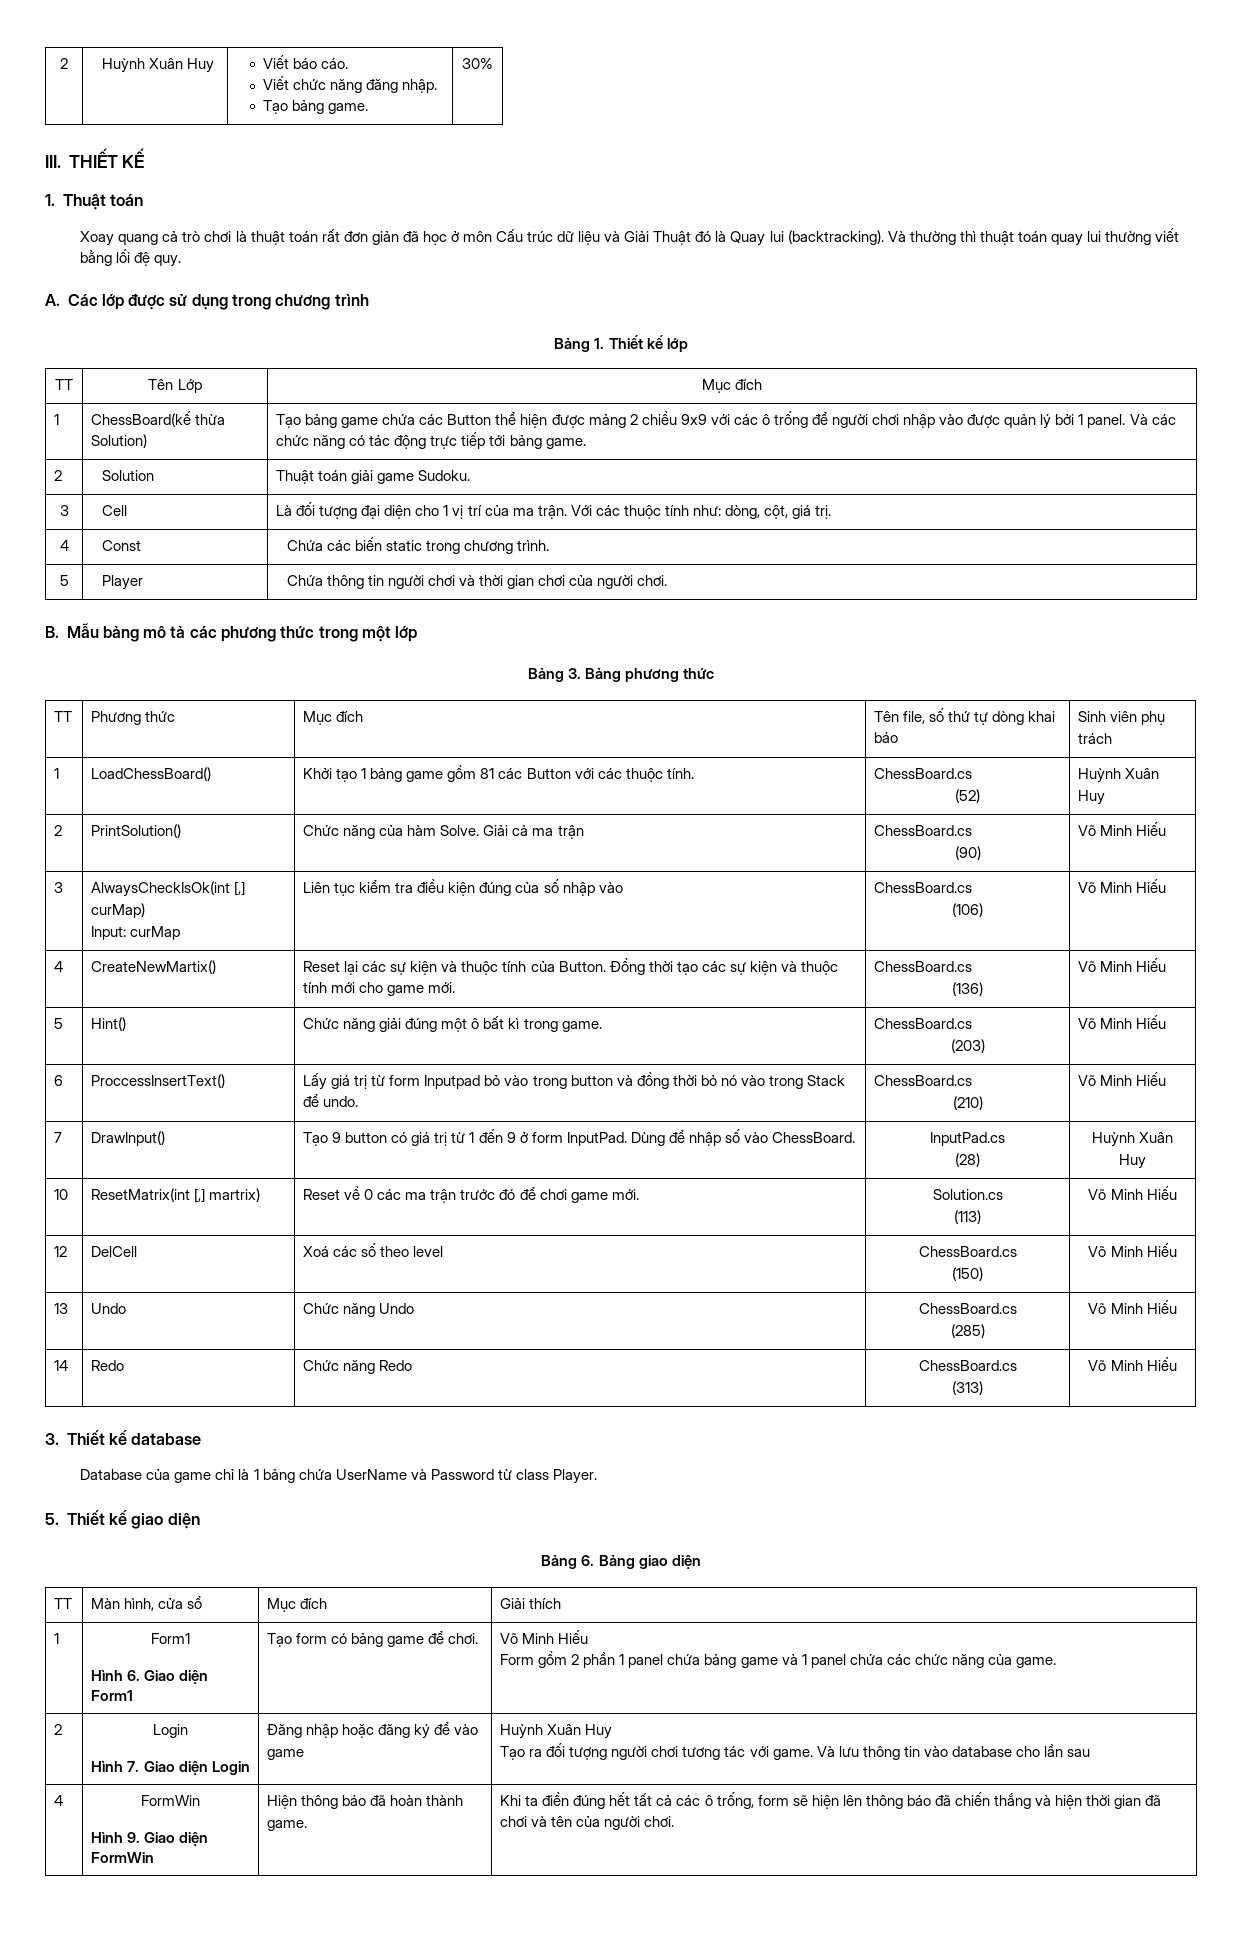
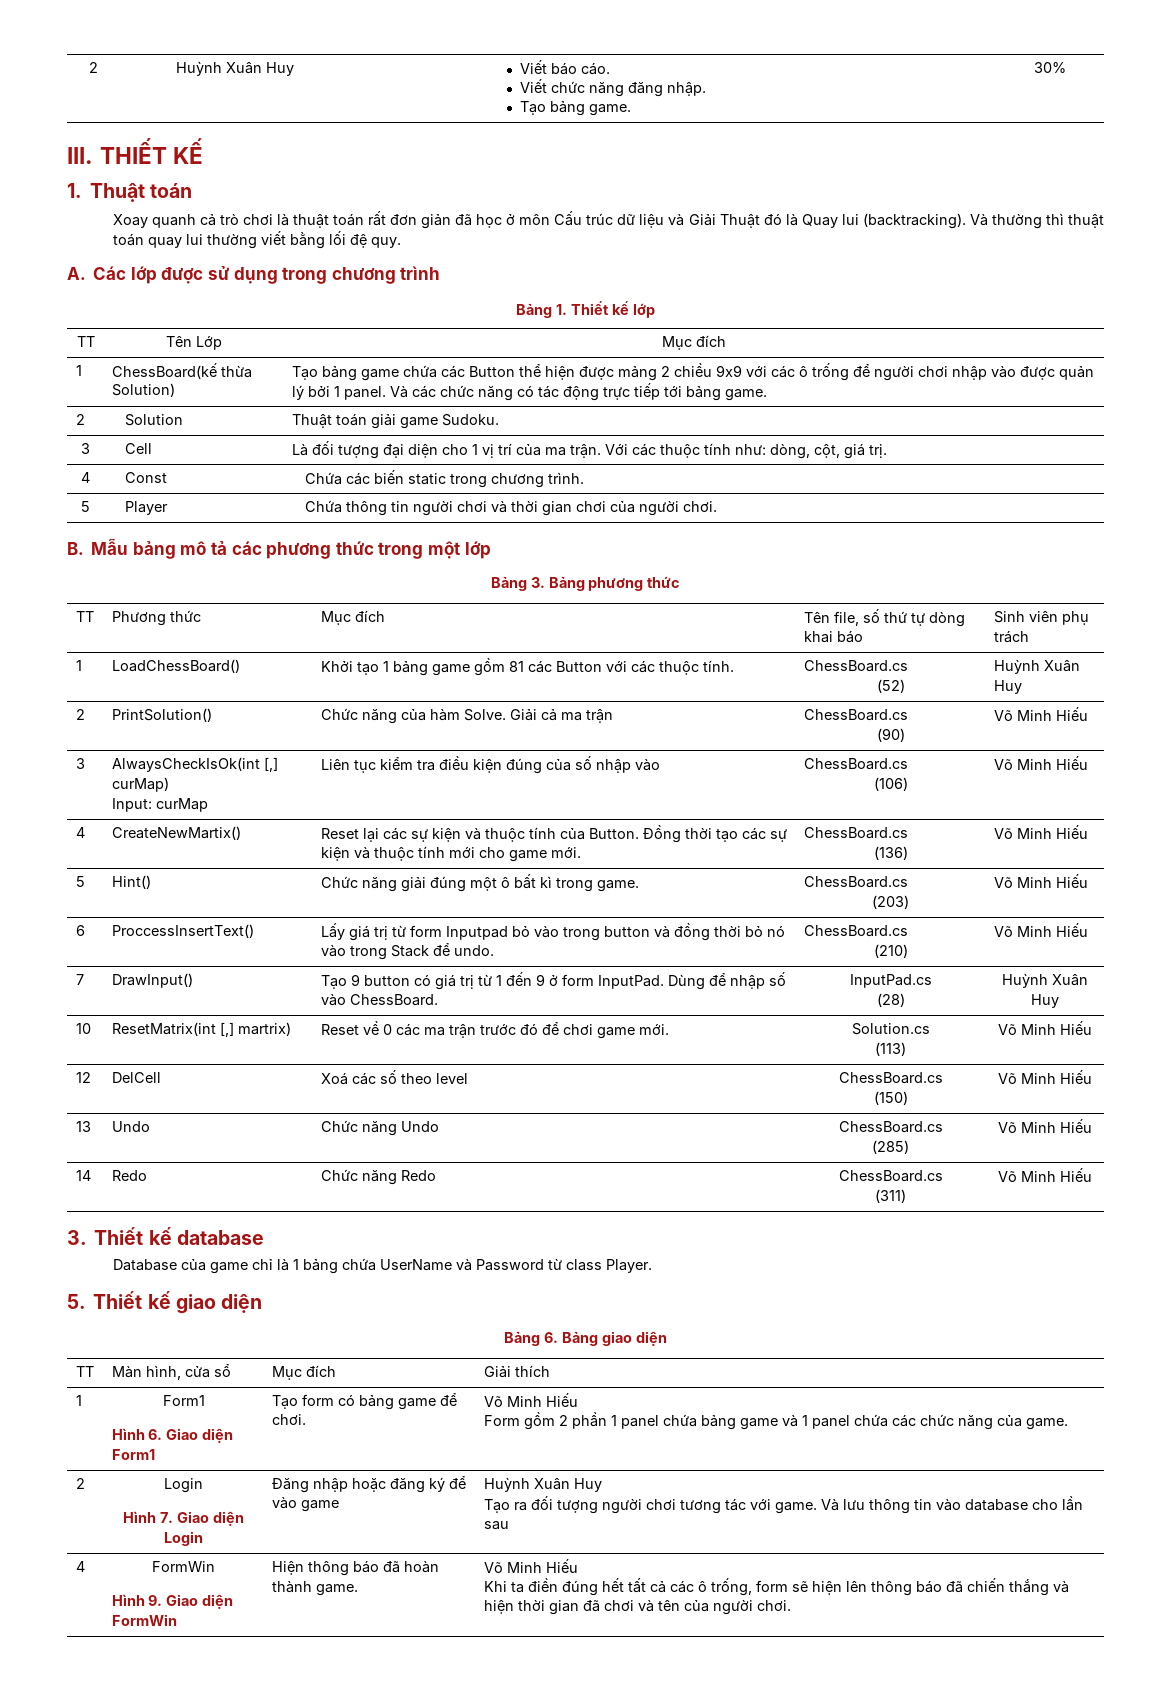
[118,234,159,245] quang -> [151,214,196,228] quanh
[952,1381,983,1395] (313) -> [875,1189,906,1203] (311)
(308, 1825) none -> [483,1559,578,1573] Võ Minh Hiếu //

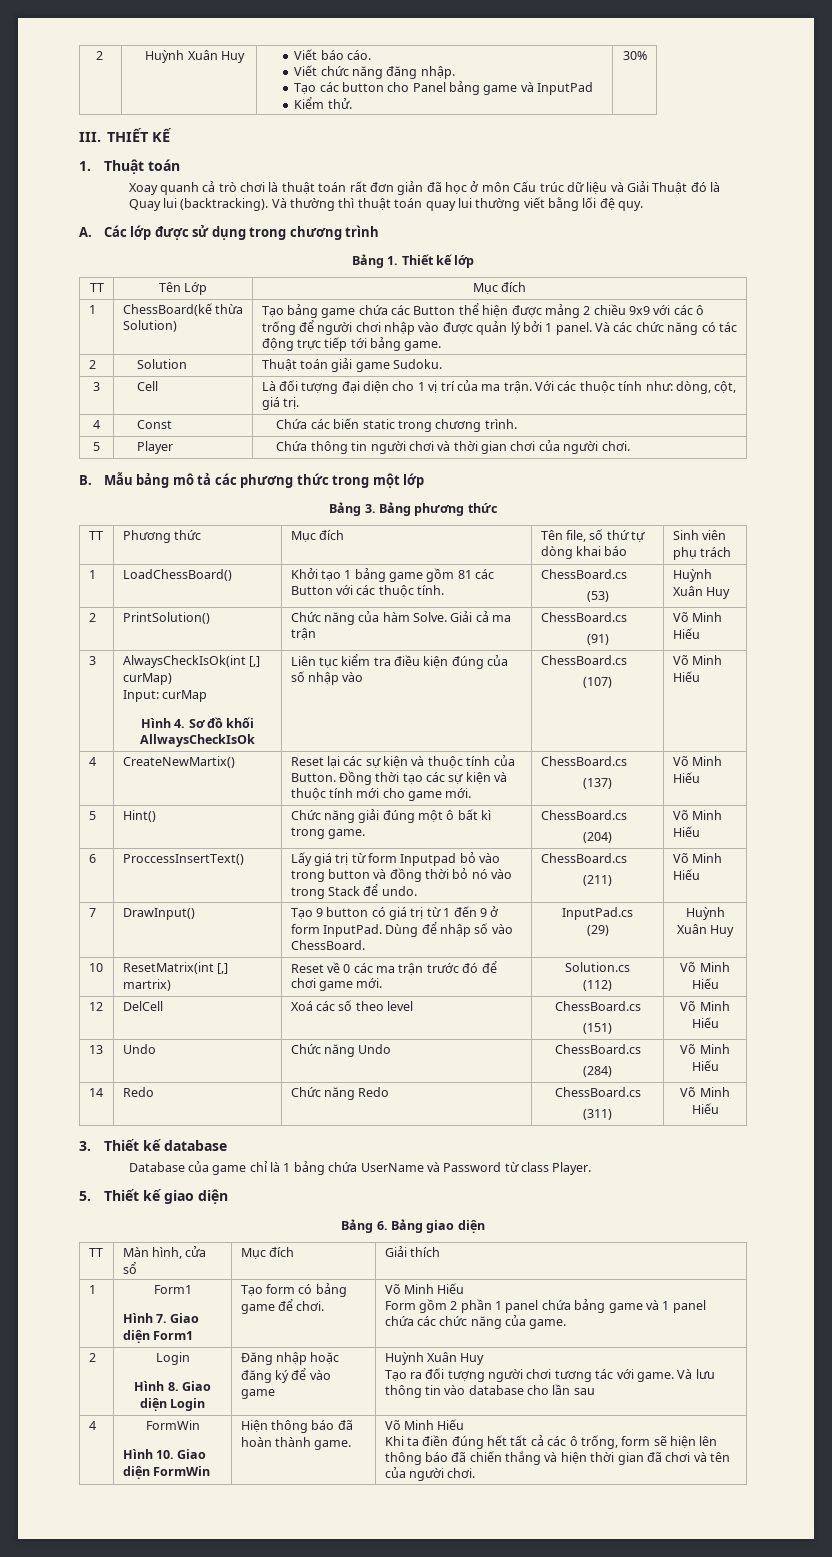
[550,101,632,116] bảng game. -> [319,81,594,95] [294,97,352,109] các button cho Panel bảng game và InputPad // Kiểm thử.
[876,679,905,693] (52) -> [586,591,609,602] (53)
[876,728,905,742] (90) -> [586,634,609,645] (91)
(208, 805) none -> [140,717,255,728] [140,734,255,747] // Hình 4. Sơ đồ khối AllwaysCheckIsOk
[873,777,908,791] (106) -> [583,677,612,688] (107)
[873,846,908,860] (136) -> [583,778,612,789] (137)
[872,895,909,909] (203) -> [583,832,612,843] (204)
[873,944,908,958] (210) -> [583,875,612,886] (211)
[876,993,905,1007] (28) -> [586,925,609,936] (29)
[875,1042,906,1056] (113) -> [583,980,612,991] (112)
[873,1091,908,1105] (150) -> [583,1023,612,1034] (151)
[872,1140,909,1154] (285) -> [583,1066,612,1077] (284)
[148,1429,163,1440] 6. -> [155,1314,167,1323] 7.
[160,1512,174,1523] 7. -> [167,1382,179,1391] 8.
[148,1595,163,1606] 9. -> [155,1450,174,1459] 10.

